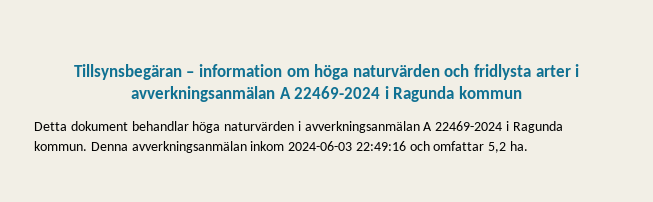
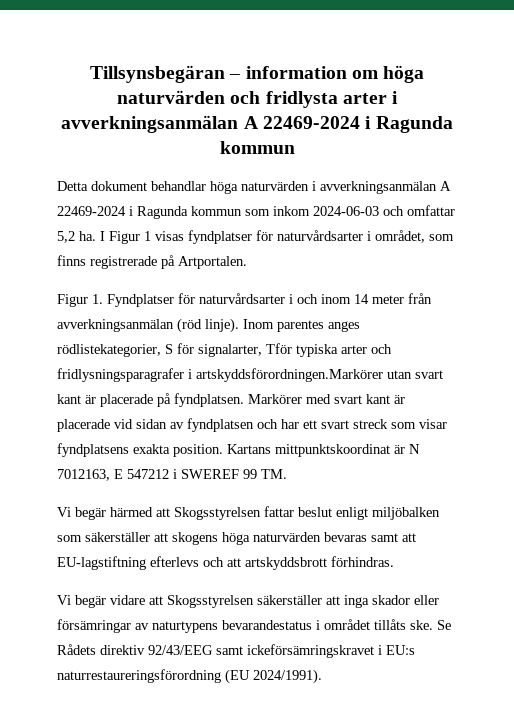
[34,141,247,153] kommun. Denna avverkningsanmälan -> [191,206,270,216] kommun som
[355,141,406,151] 22:49:16 -> (379, 211) none
(529, 146) none -> [100,230,454,244] [57,255,247,269] [57,293,432,307] [57,318,360,333] [57,343,392,357] [57,368,443,382] [57,393,405,407] [57,418,447,432] [57,443,420,457] [57,469,287,481] [57,506,440,520] [57,532,416,545] [57,556,394,570] [57,595,439,608] [57,619,451,633] [57,644,415,658] [57,669,322,684] I Figur 1 visas fyndplatser för naturvårdsarter i området, som finns registrerade på Artportalen. // Figur 1. Fyndplatser för naturvårdsarter i och inom 14 meter från avverkningsanmälan (röd linje). Inom parentes anges rödlistekategorier, S för signalarter, Tför typiska arter och fridlysningsparagrafer i artskyddsförordningen.Markörer utan svart kant är placerade på fyndplatsen. Markörer med svart kant är placerade vid sidan av fyndplatsen och har ett svart streck som visar fyndplatsens exakta position. Kartans mittpunktskoordinat är N 7012163, E 547212 i SWEREF 99 TM. // Vi begär härmed att Skogsstyrelsen fattar beslut enligt miljöbalken som säkerställer att skogens höga naturvärden bevaras samt att EU-lagstiftning efterlevs och att artskyddsbrott förhindras. // Vi begär vidare att Skogsstyrelsen säkerställer att inga skador eller försämringar av naturtypens bevarandestatus i området tillåts ske. Se Rådets direktiv 92/43/EEG samt ickeförsämringskravet i EU:s naturrestaureringsförordning (EU 2024/1991).

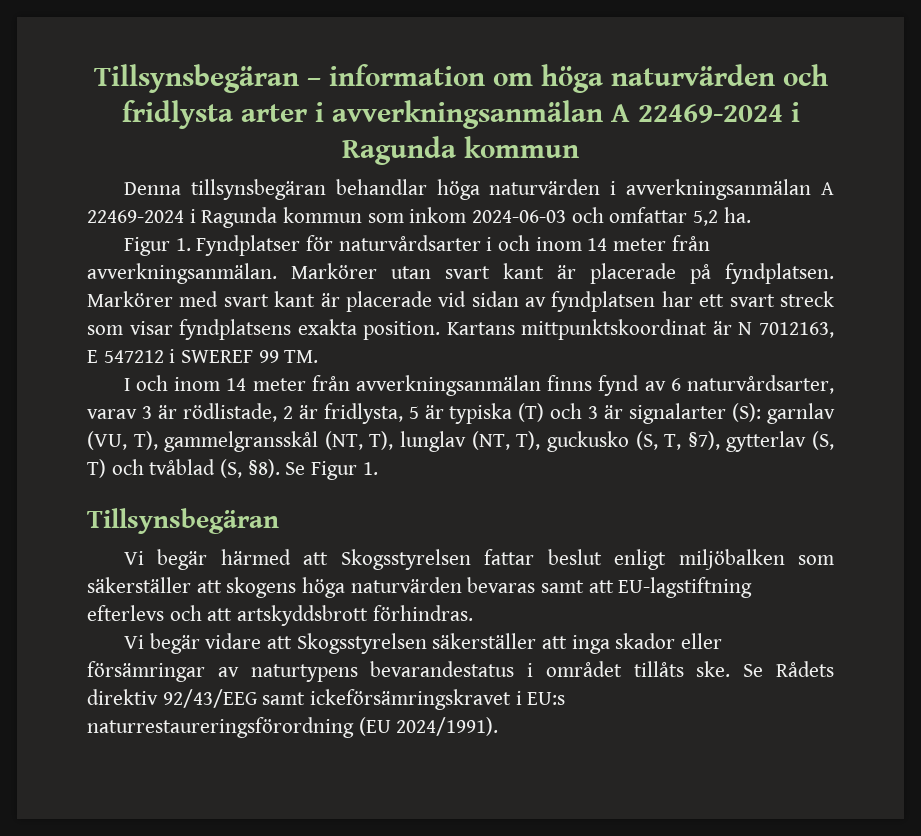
[57,181,147,191] Detta dokument -> [123,179,326,200] Denna tillsynsbegäran
[100,230,454,244] [57,255,247,269] I Figur 1 visas fyndplatser för naturvårdsarter i området, som finns registrerade på Artportalen. -> (751, 215) none
[57,318,360,333] [57,343,392,357] [57,368,383,382] avverkningsanmälan (röd linje). Inom parentes anges rödlistekategorier, S för signalarter, Tför typiska arter och fridlysningsparagrafer i artskyddsförordningen.Markörer -> [87,263,377,284] avverkningsanmälan. Markörer
[257,419,278,429] och -> (656, 301) none
(287, 474) none -> [123,375,835,396] [87,403,835,424] [87,431,834,452] [87,459,378,480] [87,508,279,534] // I och inom 14 meter från avverkningsanmälan finns fynd av 6 naturvårdsarter, varav 3 är rödlistade, 2 är fridlysta, 5 är typiska (T) och 3 är signalarter (S): garnlav (VU, T), gammelgransskål (NT, T), lunglav (NT, T), guckusko (S, T, §7), gytterlav (S, T) och tvåblad (S, §8). Se Figur 1. // Tillsynsbegäran

